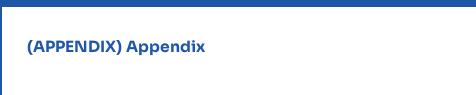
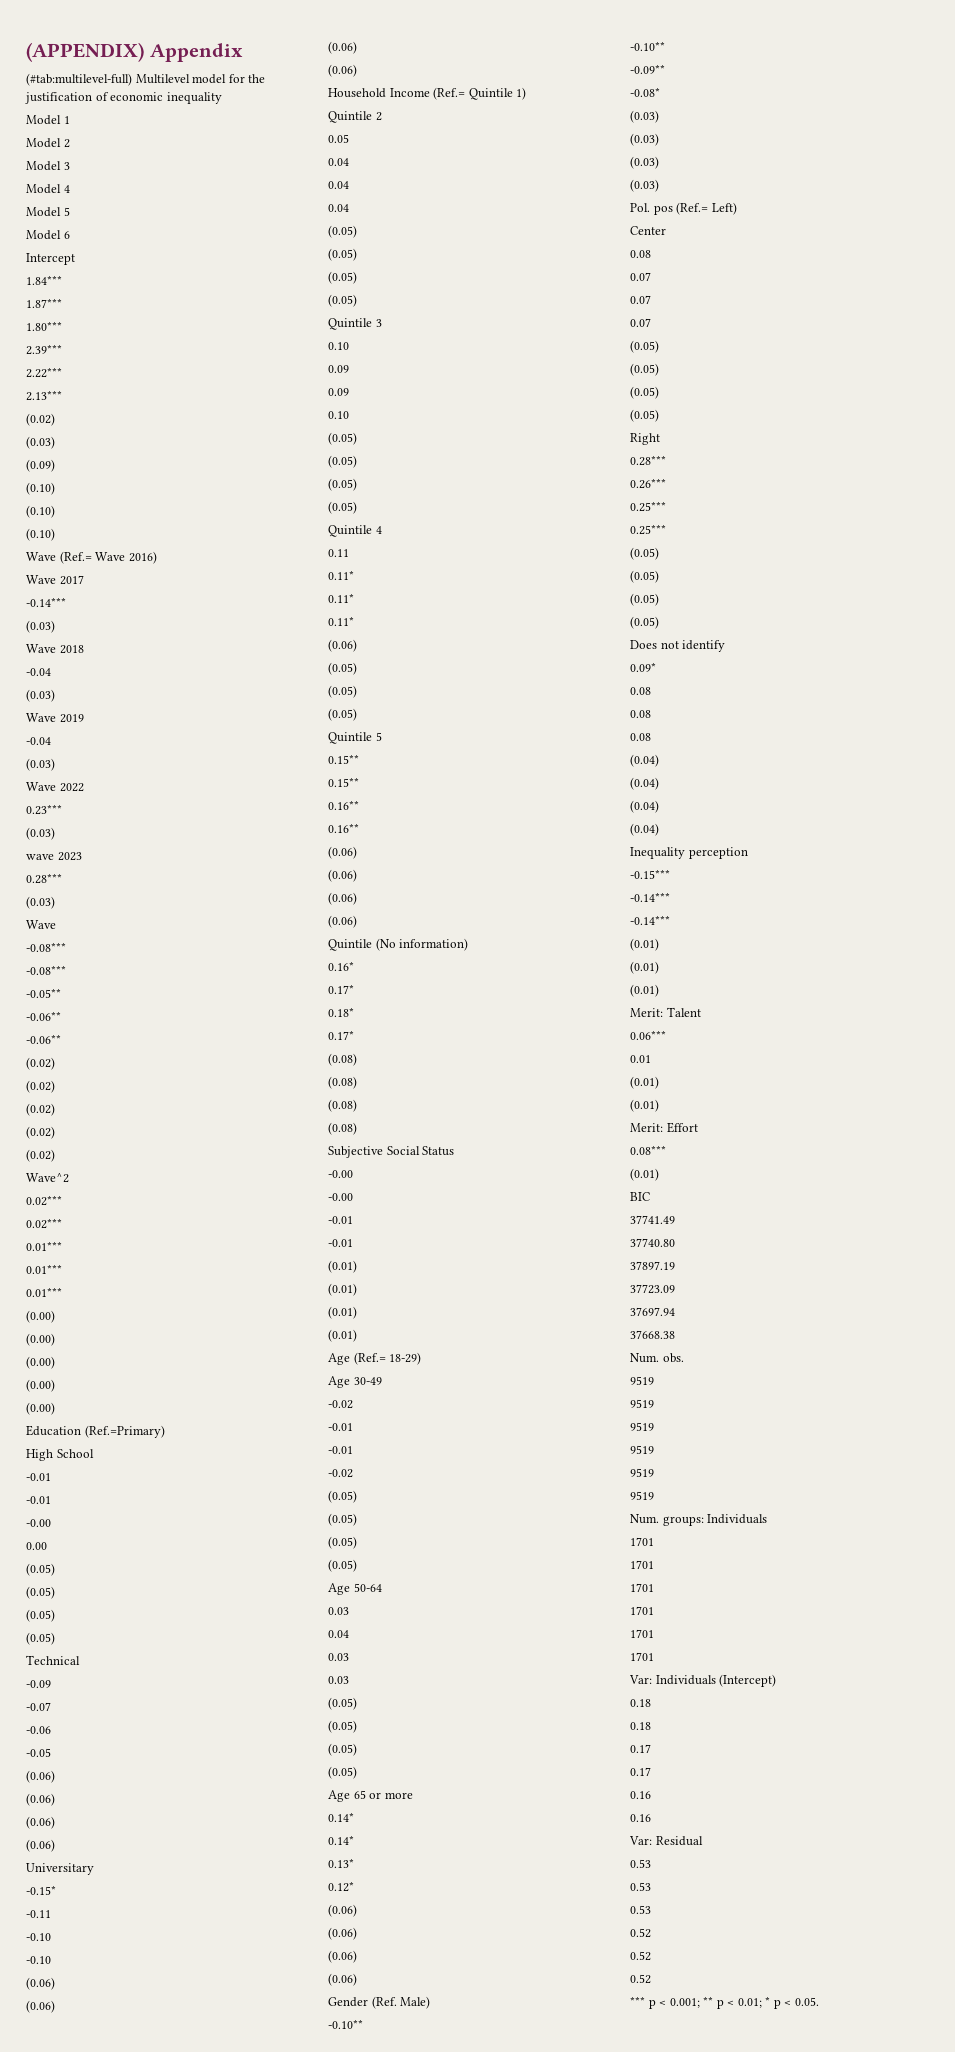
(207, 48) none -> [26,73,266,86] [25,92,222,104] [26,115,70,125] [26,138,70,148] [26,161,70,171] [26,184,70,194] [26,207,70,217] [26,230,70,240] [26,253,75,265] [26,275,62,285] [26,298,62,308] [26,321,62,331] [26,344,62,355] [26,367,62,378] [26,390,62,401] [26,413,55,426] [26,436,55,449] [26,459,55,472] [26,482,55,495] [26,505,55,518] [26,528,55,541] [26,551,157,564] [26,575,84,585] [26,597,66,607] [26,620,55,633] [26,644,84,654] [26,668,51,676] [26,689,55,702] [26,713,84,723] [26,737,51,745] [26,758,55,771] [26,782,84,792] [26,804,62,815] [26,827,55,840] [26,852,82,861] [26,873,62,884] [26,896,55,909] [26,920,56,929] [26,942,66,952] [26,965,66,975] [26,988,61,998] [26,1011,61,1021] [26,1034,61,1044] [26,1057,55,1070] [26,1080,55,1093] [26,1103,55,1116] [26,1126,55,1139] [26,1149,55,1162] [26,1173,69,1183] [26,1195,62,1206] [26,1218,62,1229] [26,1241,62,1251] [26,1264,62,1274] [26,1287,62,1297] [26,1310,55,1323] [26,1333,55,1346] [26,1356,55,1369] [26,1379,55,1392] [26,1402,55,1415] [26,1425,165,1438] [26,1449,94,1461] [26,1473,51,1481] [26,1496,51,1504] [26,1519,51,1527] [26,1542,47,1550] [26,1563,55,1576] [26,1586,55,1599] [26,1609,55,1622] [26,1632,55,1645] [26,1655,80,1665] [26,1680,51,1688] [26,1702,51,1711] [26,1726,51,1734] [26,1748,51,1757] [26,1770,55,1783] [26,1793,55,1806] [26,1816,55,1829] [26,1839,55,1852] [26,1863,94,1875] [26,1885,56,1895] [26,1910,51,1918] [26,1933,51,1941] [26,1956,51,1964] [26,1977,55,1990] [26,2000,55,2013] [328,41,357,54] [328,64,357,77] [328,87,527,100] [328,111,382,123] [328,134,349,143] [328,158,349,166] [328,181,349,189] [328,204,349,212] [328,225,357,238] [328,248,357,261] [328,271,357,284] [328,294,357,307] [328,318,382,330] [328,342,349,350] [328,365,349,373] [328,388,349,396] [328,411,349,419] [328,432,357,445] [328,455,357,468] [328,478,357,491] [328,501,357,514] [328,525,382,537] [328,549,349,557] [328,570,354,580] [328,593,354,603] [328,616,354,626] [328,639,357,652] [328,662,357,675] [328,685,357,698] [328,708,357,721] [328,732,382,744] [328,754,359,764] [328,777,359,787] [328,800,359,810] [328,823,359,833] [328,846,357,859] [328,869,357,882] [328,892,357,905] [328,915,357,928] [328,938,469,951] [328,961,354,971] [328,984,354,994] [328,1007,354,1017] [328,1030,354,1040] [328,1053,357,1066] [328,1076,357,1089] [328,1099,357,1112] [328,1122,357,1135] [328,1146,455,1158] [328,1170,353,1178] [328,1193,353,1201] [328,1216,353,1224] [328,1239,353,1247] [328,1260,357,1273] [328,1283,357,1296] [328,1306,357,1319] [328,1329,357,1342] [328,1352,422,1365] [328,1376,382,1388] [328,1400,353,1409] [328,1423,353,1431] [328,1446,353,1454] [328,1469,353,1478] [328,1490,357,1503] [328,1513,357,1526] [328,1536,357,1549] [328,1559,357,1572] [328,1583,382,1595] [328,1607,349,1615] [328,1630,349,1638] [328,1653,349,1661] [328,1676,349,1684] [328,1697,357,1710] [328,1720,357,1733] [328,1743,357,1756] [328,1766,357,1779] [328,1790,413,1802] [328,1812,354,1822] [328,1835,354,1845] [328,1858,354,1868] [328,1881,354,1892] [328,1904,357,1917] [328,1927,357,1940] [328,1950,357,1963] [328,1973,357,1986] [328,1996,431,2009] [328,2019,363,2029] [630,41,665,51] [630,64,665,74] [630,87,660,97] [630,110,659,123] [630,133,659,146] [630,156,659,169] [630,179,659,192] [630,202,737,215] [630,226,666,235] [630,250,651,258] [630,272,651,281] [630,295,651,304] [630,318,651,327] [630,340,659,353] [630,363,659,376] [630,386,659,399] [630,409,659,422] [630,433,660,445] [630,455,666,466] [630,478,666,489] [630,501,666,512] [630,524,666,535] [630,547,659,560] [630,570,659,583] [630,593,659,606] [630,616,659,629] [630,640,726,652] [630,662,656,672] [630,687,651,695] [630,710,651,718] [630,733,651,741] [630,754,659,767] [630,777,659,790] [630,800,659,813] [630,823,659,836] [630,847,748,859] [630,869,670,879] [630,892,670,902] [630,915,670,925] [630,938,659,951] [630,961,659,974] [630,984,659,997] [630,1007,701,1017] [630,1030,666,1040] [630,1055,651,1063] [630,1076,659,1089] [630,1099,659,1112] [630,1122,698,1133] [630,1145,666,1155] [630,1168,659,1181] [630,1192,650,1201] [630,1215,675,1224] [630,1238,675,1247] [630,1261,675,1270] [630,1284,675,1294] [630,1307,675,1316] [630,1330,675,1339] [630,1353,684,1363] [630,1376,654,1385] [630,1399,654,1408] [630,1422,654,1431] [630,1445,654,1454] [630,1468,654,1477] [630,1491,654,1500] [630,1514,768,1526] [630,1537,654,1546] [630,1560,654,1569] [630,1583,654,1592] [630,1606,654,1615] [630,1629,654,1638] [630,1652,654,1661] [629,1674,777,1687] [630,1699,651,1707] [630,1722,651,1730] [630,1744,651,1753] [630,1767,651,1776] [630,1791,651,1799] [630,1814,651,1822] [629,1836,703,1846] [630,1859,651,1868] [630,1882,651,1891] [630,1905,651,1914] [630,1928,651,1938] [630,1951,651,1961] [630,1974,651,1984] [630,1996,819,2009] // (#tab:multilevel-full) Multilevel model for the justification of economic inequality // Model 1 // Model 2 // Model 3 // Model 4 // Model 5 // Model 6 // Intercept // 1.84*** // 1.87*** // 1.80*** // 2.39*** // 2.22*** // 2.13*** // (0.02) // (0.03) // (0.09) // (0.10) // (0.10) // (0.10) // Wave (Ref.= Wave 2016) // Wave 2017 // -0.14*** // (0.03) // Wave 2018 // -0.04 // (0.03) // Wave 2019 // -0.04 // (0.03) // Wave 2022 // 0.23*** // (0.03) // wave 2023 // 0.28*** // (0.03) // Wave // -0.08*** // -0.08*** // -0.05** // -0.06** // -0.06** // (0.02) // (0.02) // (0.02) // (0.02) // (0.02) // Wave^2 // 0.02*** // 0.02*** // 0.01*** // 0.01*** // 0.01*** // (0.00) // (0.00) // (0.00) // (0.00) // (0.00) // Education (Ref.=Primary) // High School // -0.01 // -0.01 // -0.00 // 0.00 // (0.05) // (0.05) // (0.05) // (0.05) // Technical // -0.09 // -0.07 // -0.06 // -0.05 // (0.06) // (0.06) // (0.06) // (0.06) // Universitary // -0.15* // -0.11 // -0.10 // -0.10 // (0.06) // (0.06) // (0.06) // (0.06) // Household Income (Ref.= Quintile 1) // Quintile 2 // 0.05 // 0.04 // 0.04 // 0.04 // (0.05) // (0.05) // (0.05) // (0.05) // Quintile 3 // 0.10 // 0.09 // 0.09 // 0.10 // (0.05) // (0.05) // (0.05) // (0.05) // Quintile 4 // 0.11 // 0.11* // 0.11* // 0.11* // (0.06) // (0.05) // (0.05) // (0.05) // Quintile 5 // 0.15** // 0.15** // 0.16** // 0.16** // (0.06) // (0.06) // (0.06) // (0.06) // Quintile (No information) // 0.16* // 0.17* // 0.18* // 0.17* // (0.08) // (0.08) // (0.08) // (0.08) // Subjective Social Status // -0.00 // -0.00 // -0.01 // -0.01 // (0.01) // (0.01) // (0.01) // (0.01) // Age (Ref.= 18-29) // Age 30-49 // -0.02 // -0.01 // -0.01 // -0.02 // (0.05) // (0.05) // (0.05) // (0.05) // Age 50-64 // 0.03 // 0.04 // 0.03 // 0.03 // (0.05) // (0.05) // (0.05) // (0.05) // Age 65 or more // 0.14* // 0.14* // 0.13* // 0.12* // (0.06) // (0.06) // (0.06) // (0.06) // Gender (Ref. Male) // -0.10** // -0.10** // -0.09** // -0.08* // (0.03) // (0.03) // (0.03) // (0.03) // Pol. pos (Ref.= Left) // Center // 0.08 // 0.07 // 0.07 // 0.07 // (0.05) // (0.05) // (0.05) // (0.05) // Right // 0.28*** // 0.26*** // 0.25*** // 0.25*** // (0.05) // (0.05) // (0.05) // (0.05) // Does not identify // 0.09* // 0.08 // 0.08 // 0.08 // (0.04) // (0.04) // (0.04) // (0.04) // Inequality perception // -0.15*** // -0.14*** // -0.14*** // (0.01) // (0.01) // (0.01) // Merit: Talent // 0.06*** // 0.01 // (0.01) // (0.01) // Merit: Effort // 0.08*** // (0.01) // BIC // 37741.49 // 37740.80 // 37897.19 // 37723.09 // 37697.94 // 37668.38 // Num. obs. // 9519 // 9519 // 9519 // 9519 // 9519 // 9519 // Num. groups: Individuals // 1701 // 1701 // 1701 // 1701 // 1701 // 1701 // Var: Individuals (Intercept) // 0.18 // 0.18 // 0.17 // 0.17 // 0.16 // 0.16 // Var: Residual // 0.53 // 0.53 // 0.53 // 0.52 // 0.52 // 0.52 // *** p < 0.001; ** p < 0.01; * p < 0.05.

